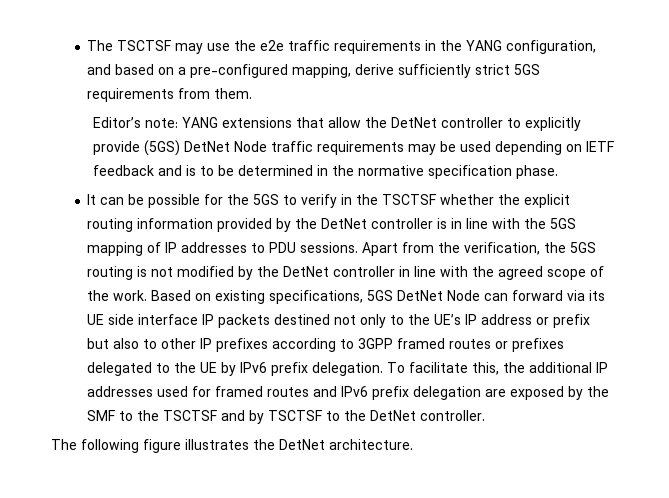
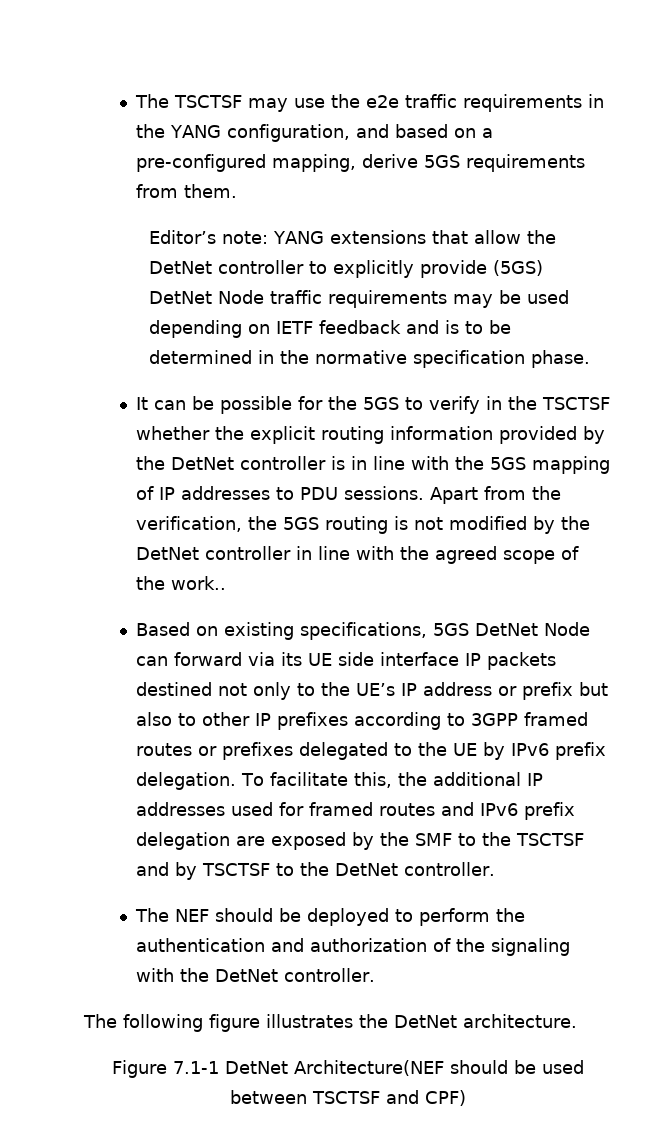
[398,64,511,78] sufficiently strict -> (419, 161) none
[113,290,148,301] work. -> [171,576,227,590] work.. //
(486, 415) none -> [135,908,526,926] [136,938,571,956] [136,968,376,982] // The NEF should be deployed to perform the authentication and authorization of the signaling with the DetNet controller.
(413, 444) none -> [111,1060,584,1078] [229,1090,466,1106] // Figure 7.1-1 DetNet Architecture(NEF should be used between TSCTSF and CPF)

